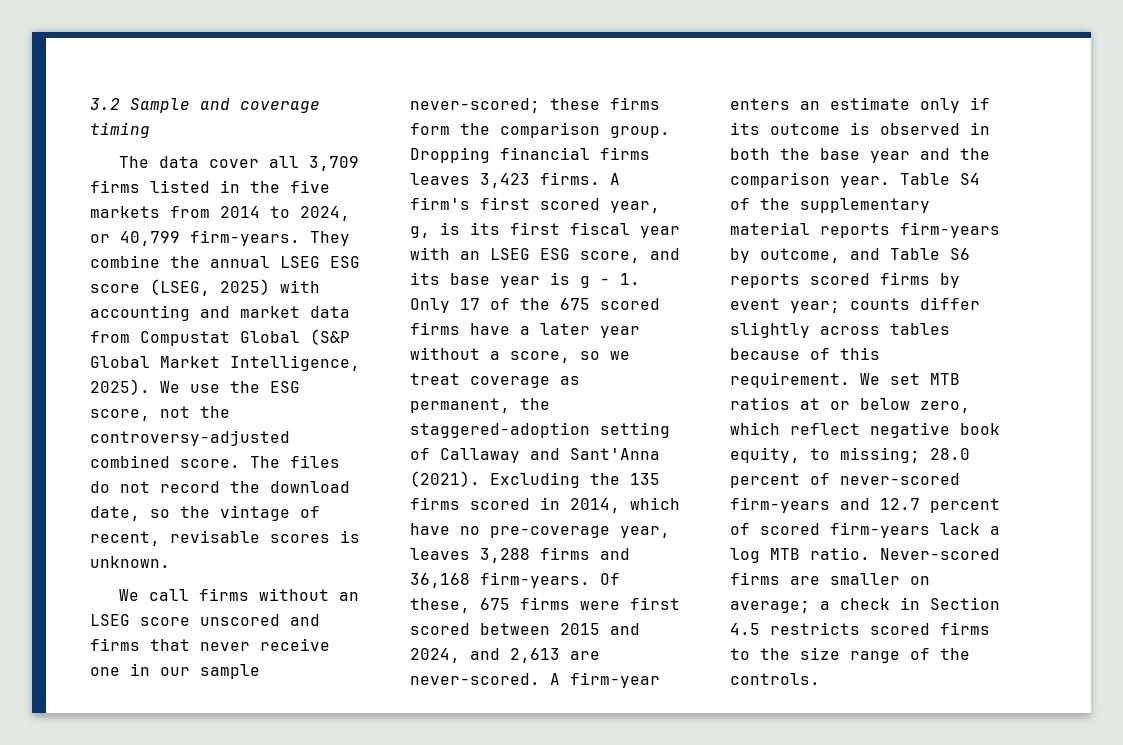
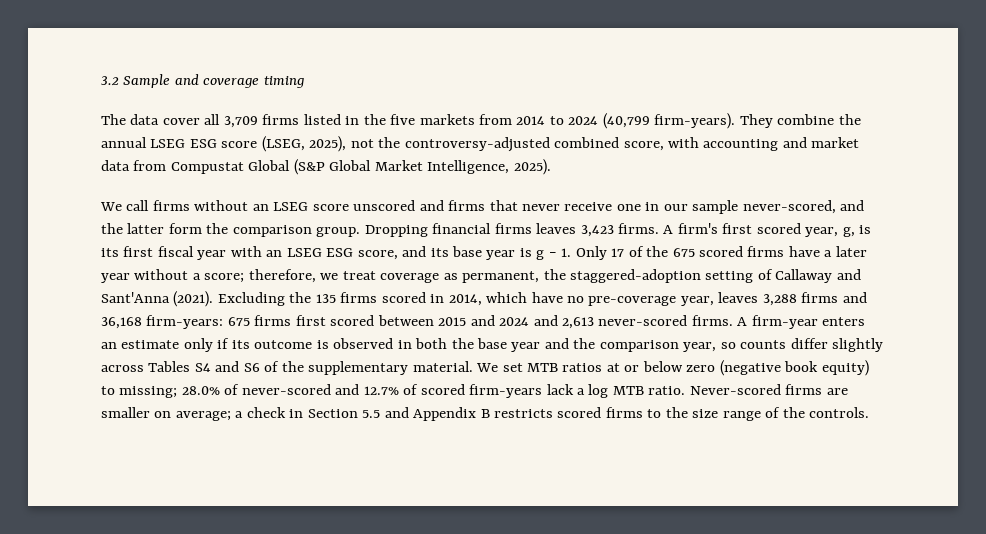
[300,206,350,221] [90,230,300,246] 2024, or 40,799 firm-years. -> [568,113,736,129] 2024 (40,799 firm-years).
[220,279,270,295] 2025) -> [309,136,664,152] 2025), not the controversy-adjusted combined score,
[160,381,300,393] [90,406,230,421] [90,430,290,446] [90,455,340,468] [90,481,350,493] [90,505,320,521] [90,530,360,546] [90,556,170,568] We use the ESG score, not the controversy-adjusted combined score. The files do not record the download date, so the vintage of recent, revisable scores is unknown. -> (551, 167) none
[410,97,660,113] never-scored; these firms -> [742,200,865,214] [101,223,165,234] never-scored, and the latter
[510,351,600,363] score, so -> [204,269,316,283] score; therefore,
[480,572,620,588] [410,598,470,613] firm-years. Of these, -> [146,315,224,329] firm-years:
[580,601,620,610] were -> (292, 320) none
[410,648,460,663] 2024, -> [499,317,530,326] 2024
[570,651,600,660] [410,673,540,685] are never-scored. -> [598,315,733,326] never-scored firms.
[840,173,980,188] [730,198,930,213] [730,222,1000,238] [730,248,970,263] [730,272,960,288] [730,297,980,313] [730,322,950,338] [730,347,880,360] [730,372,850,388] year. Table S4 of the supplementary material reports firm-years by outcome, and Table S6 reports scored firms by event year; counts differ slightly across tables because of this requirement. -> [683,338,884,352] [101,361,473,375] year, so counts differ slightly across Tables S4 and S6 of the supplementary material.
[920,401,970,413] [730,422,1000,438] [730,447,970,463] [730,473,960,488] [730,497,1000,513] zero, which reflect negative book equity, to missing; 28.0 percent of never-scored firm-years and 12.7 percent -> [686,360,869,376] [101,384,399,398] zero (negative book equity) to missing; 28.0% of never-scored and 12.7%
[730,623,760,635] 4.5 -> [362,407,490,421] 5.5 and Appendix B

